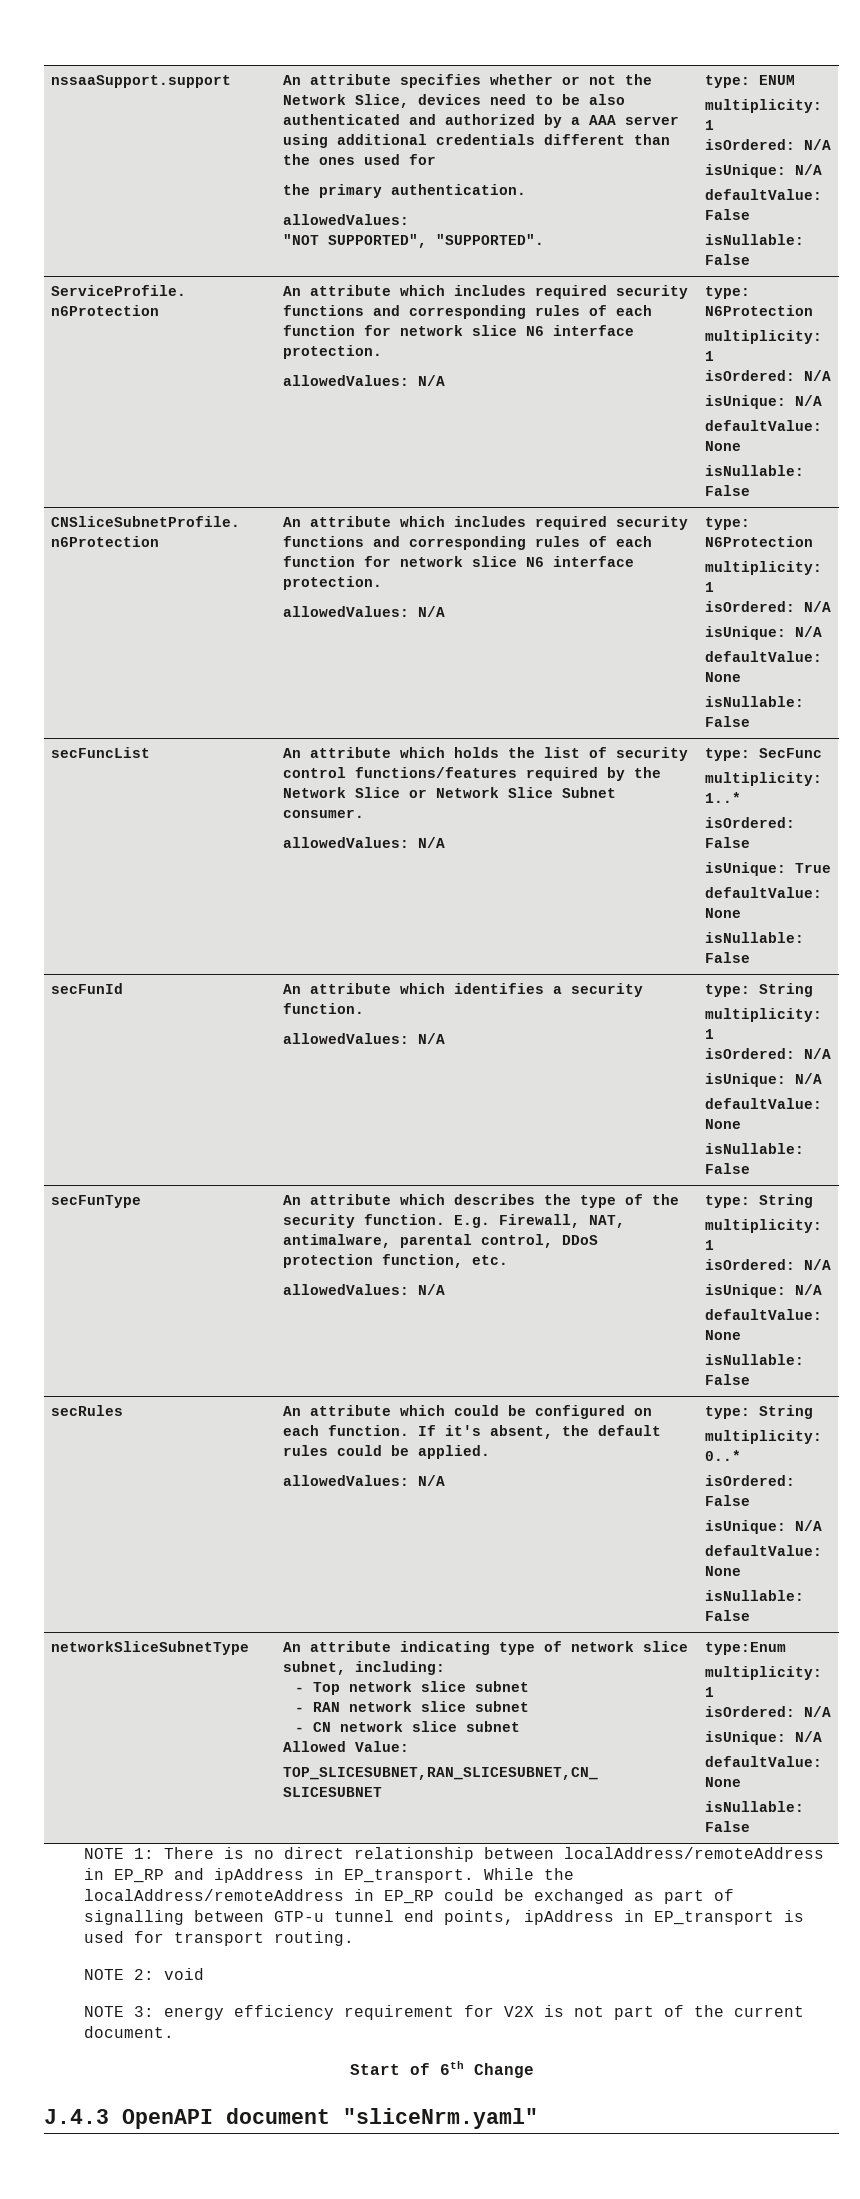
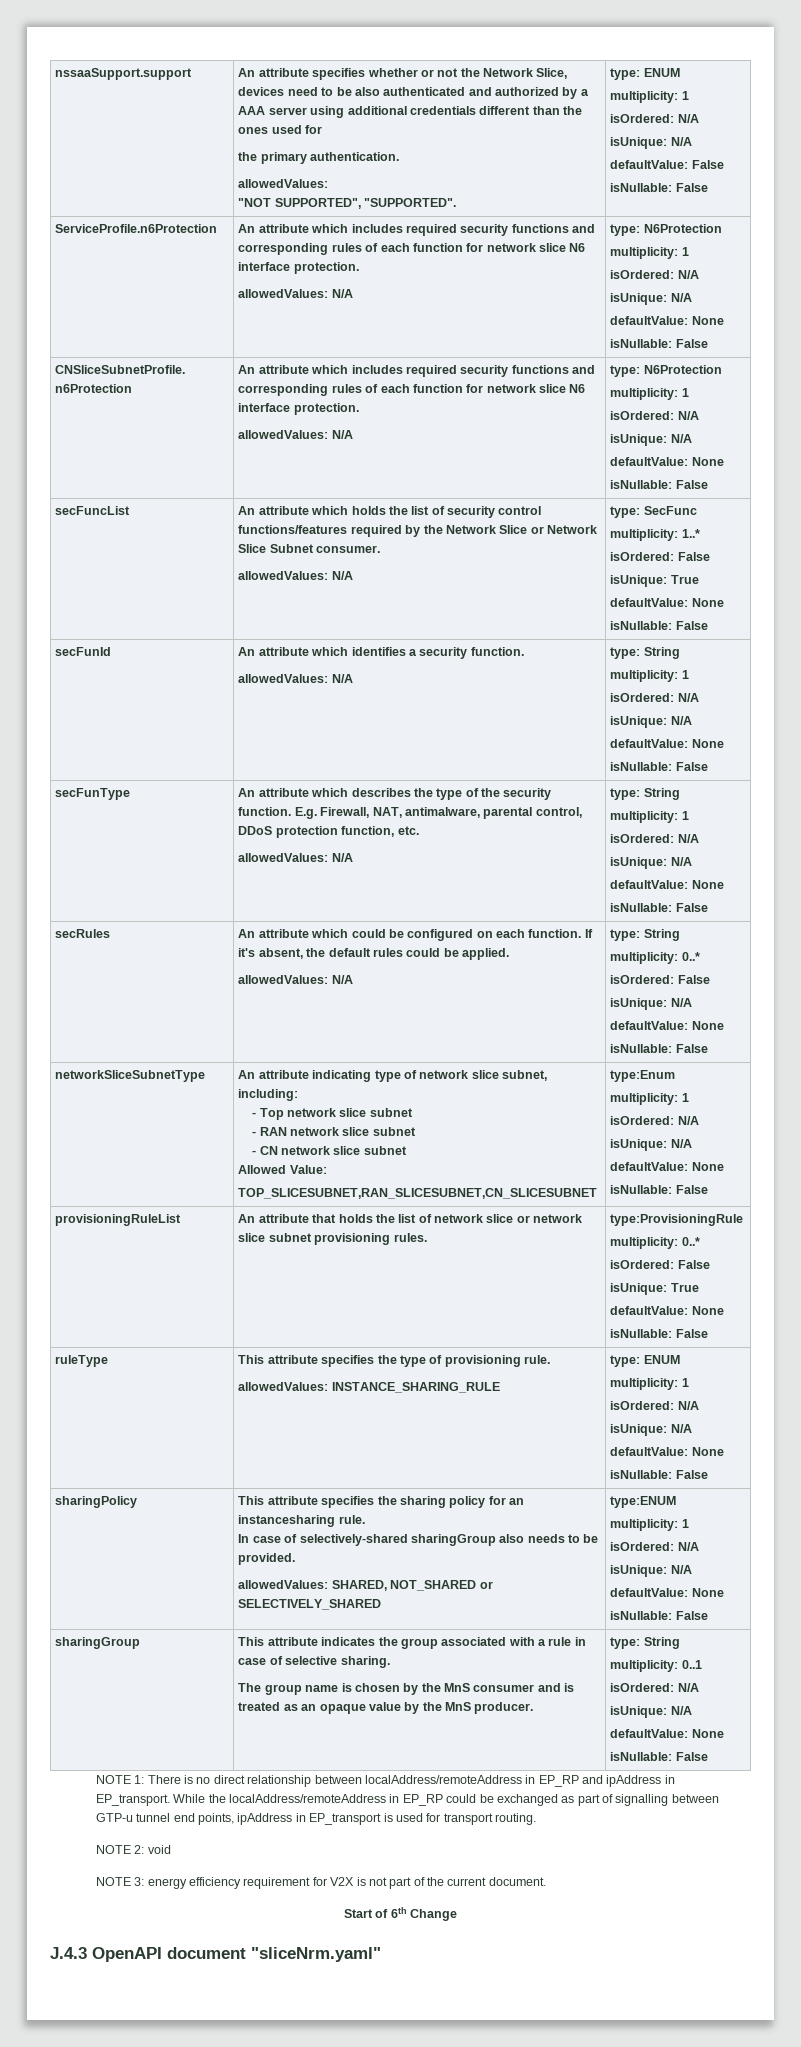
(750, 1826) none -> [55,1214,182,1226] [238,1214,583,1223] [238,1233,427,1245] [610,1214,744,1226] [610,1237,700,1249] [610,1260,710,1269] [610,1283,699,1295] [610,1306,724,1315] [610,1329,708,1338] [55,1355,109,1367] [238,1355,551,1367] [238,1382,500,1393] [610,1355,680,1367] [610,1378,689,1390] [610,1401,699,1410] [610,1424,692,1436] [610,1447,724,1456] [610,1470,708,1479] [55,1496,138,1508] [238,1496,525,1508] [238,1515,365,1527] [238,1534,599,1546] [238,1553,296,1565] [238,1580,493,1591] [238,1599,382,1610] [610,1496,677,1508] [610,1519,689,1531] [610,1542,699,1551] [610,1565,692,1577] [610,1588,724,1597] [610,1611,708,1620] [55,1637,141,1649] [238,1637,586,1649] [238,1656,390,1668] [238,1683,575,1695] [238,1702,534,1714] [610,1637,680,1649] [610,1660,702,1672] [610,1683,699,1692] [610,1706,692,1718] [610,1729,724,1738] [610,1752,708,1761] // provisioningRuleList | An attribute that holds the list of network slice or network slice subnet provisioning rules. | type:ProvisioningRule // multiplicity: 0..* // isOrdered: False // isUnique: True // defaultValue: None // isNullable: False // ruleType | This attribute specifies the type of provisioning rule. // allowedValues: INSTANCE_SHARING_RULE | type: ENUM // multiplicity: 1 // isOrdered: N/A // isUnique: N/A // defaultValue: None // isNullable: False // sharingPolicy | This attribute specifies the sharing policy for an instancesharing rule. // In case of selectively-shared sharingGroup also needs to be provided. // allowedValues: SHARED, NOT_SHARED or SELECTIVELY_SHARED | type:ENUM // multiplicity: 1 // isOrdered: N/A // isUnique: N/A // defaultValue: None // isNullable: False // sharingGroup | This attribute indicates the group associated with a rule in case of selective sharing. // The group name is chosen by the MnS consumer and is treated as an opaque value by the MnS producer. | type: String // multiplicity: 0..1 // isOrdered: N/A // isUnique: N/A // defaultValue: None // isNullable: False

